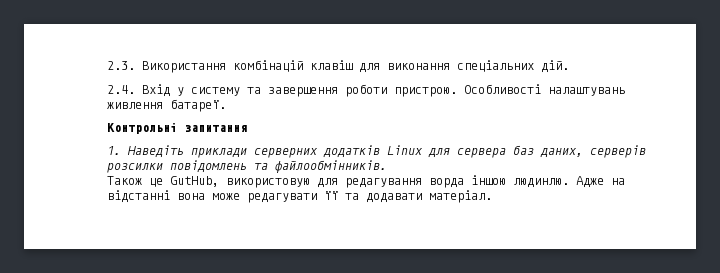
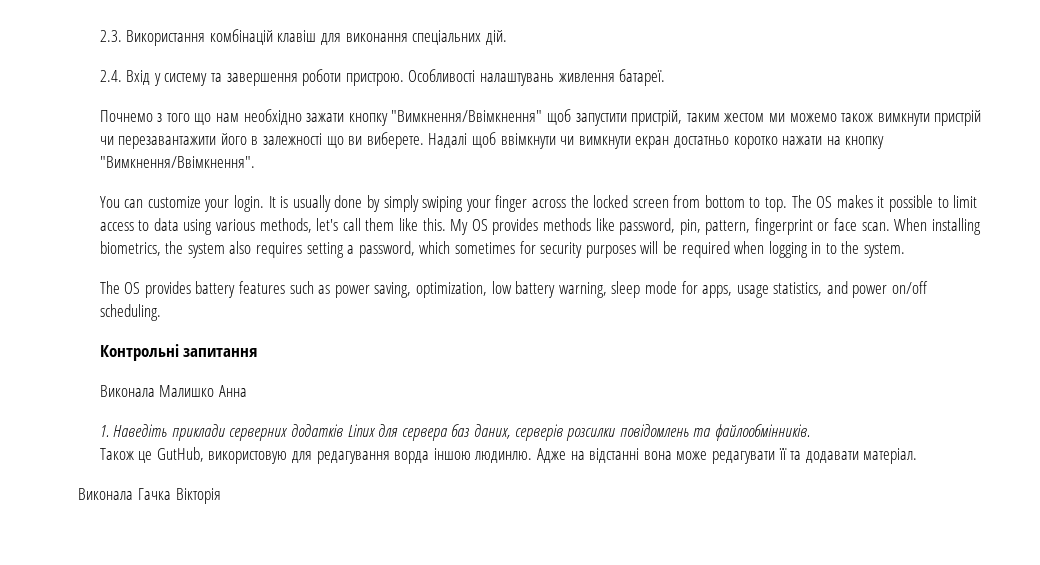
(227, 105) none -> [99,109,982,126] [99,132,885,149] [99,156,255,168] [99,195,978,212] [99,218,981,235] [99,241,906,258] [99,281,929,298] [99,304,161,321] // Почнемо з того що нам необхідно зажати кнопку "Вимкнення/Ввімкнення" щоб запустити пристрій, таким жестом ми можемо також вимкнути пристрій чи перезавантажити його в залежності що ви виберете. Надалі щоб ввімкнути чи вимкнути екран достатньо коротко нажати на кнопку "Вимкнення/Ввімкнення". // You can customize your login. It is usually done by simply swiping your finger across the locked screen from bottom to top. The OS makes it possible to limit access to data using various methods, let's call them like this. My OS provides methods like password, pin, pattern, fingerprint or face scan. When installing biometrics, the system also requires setting a password, which sometimes for security purposes will be required when logging in to the system. // The OS provides battery features such as power saving, optimization, low battery warning, sleep mode for apps, usage statistics, and power on/off scheduling.
(248, 128) none -> [99,385,247,397] // Виконала Малишко Анна
(493, 196) none -> [78,488,221,504] // Виконала Гачка Вікторія

